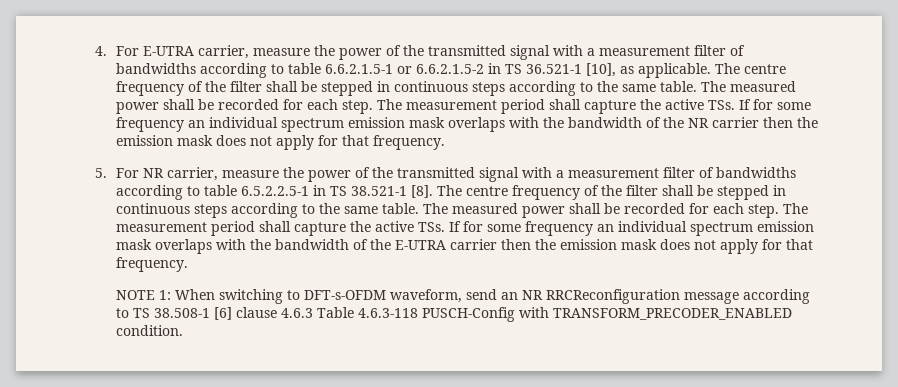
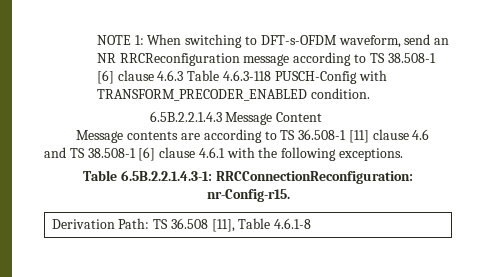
[94,45,746,60] [116,63,787,78] [116,81,797,96] [116,99,812,114] [116,117,819,132] [116,135,446,150] [94,167,797,182] [116,185,787,200] [116,203,809,218] [116,221,815,236] [116,239,814,254] [116,257,189,272] 4. For E-UTRA carrier, measure the power of the transmitted signal with a measurement filter of bandwidths according to table 6.6.2.1.5-1 or 6.6.2.1.5-2 in TS 36.521-1 [10], as applicable. The centre frequency of the filter shall be stepped in continuous steps according to the same table. The measured power shall be recorded for each step. The measurement period shall capture the active TSs. If for some frequency an individual spectrum emission mask overlaps with the bandwidth of the NR carrier then the emission mask does not apply for that frequency. // 5. For NR carrier, measure the power of the transmitted signal with a measurement filter of bandwidths according to table 6.5.2.2.5-1 in TS 38.521-1 [8]. The centre frequency of the filter shall be stepped in continuous steps according to the same table. The measured power shall be recorded for each step. The measurement period shall capture the active TSs. If for some frequency an individual spectrum emission mask overlaps with the bandwidth of the E-UTRA carrier then the emission mask does not apply for that frequency. // -> (96, 40) none
(184, 330) none -> [149,111,323,125] [76,129,430,143] [44,147,404,161] [83,170,413,184] [206,189,290,202] [51,218,312,232] // 6.5B.2.2.1.4.3 Message Content // Message contents are according to TS 36.508-1 [11] clause 4.6 and TS 38.508-1 [6] clause 4.6.1 with the following exceptions. // Table 6.5B.2.2.1.4.3-1: RRCConnectionReconfiguration: nr-Config-r15. // Derivation Path: TS 36.508 [11], Table 4.6.1-8

